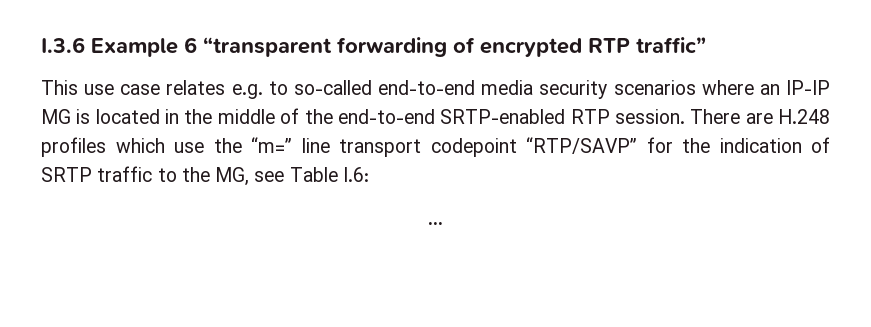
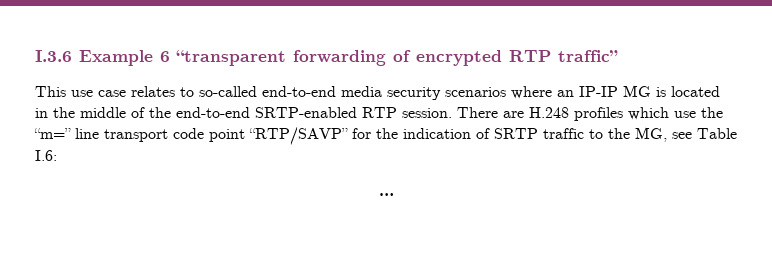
[231,84,263,99] e.g. -> (175, 91) none
[430,138,517,157] codepoint -> [173,128,245,142] code point

